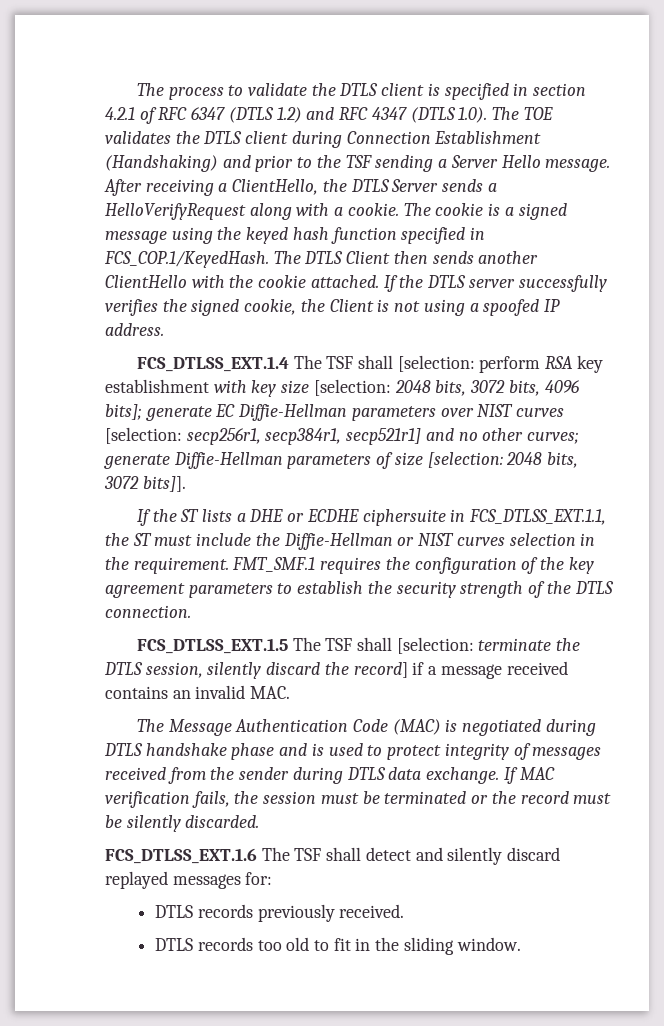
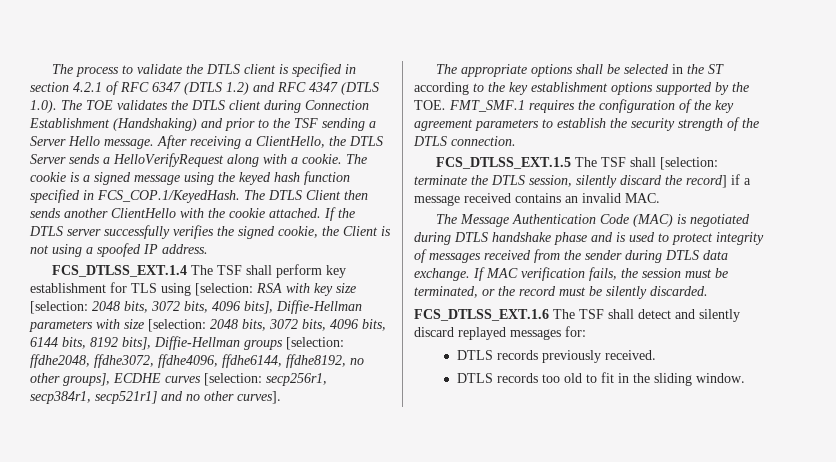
[397,355,603,373] [105,379,209,393] [selection: perform RSA key establishment -> [275,264,346,278] [30,282,282,296] perform key establishment for TLS using [selection: RSA
[105,404,514,421] bits]; generate EC Diffie-Hellman parameters over NIST -> [244,300,362,314] [29,319,386,332] [30,336,344,350] [30,354,364,368] [30,373,161,386] bits], Diffie-Hellman parameters with size [selection: 2048 bits, 3072 bits, 4096 bits, 6144 bits, 8192 bits], Diffie-Hellman groups [selection: ffdhe2048, ffdhe3072, ffdhe4096, ffdhe6144, ffdhe8192, no other groups], ECDHE
[527,432,580,444] [104,452,579,469] [104,476,186,492] [136,509,607,526] [105,533,596,550] [105,557,229,574] curves; generate Diffie-Hellman parameters of size [selection: 2048 bits, 3072 bits]]. // If the ST lists a DHE or ECDHE ciphersuite in FCS_DTLSS_EXT.1.1, the ST must include the Diffie-Hellman or NIST curves selection in the requirement. -> [237,391,281,404] [435,64,724,77] [414,82,749,95] [414,100,446,110] curves]. // The appropriate options shall be selected in the ST according to the key establishment options supported by the TOE.
[384,791,467,804] terminated -> [414,286,478,298] terminated,

